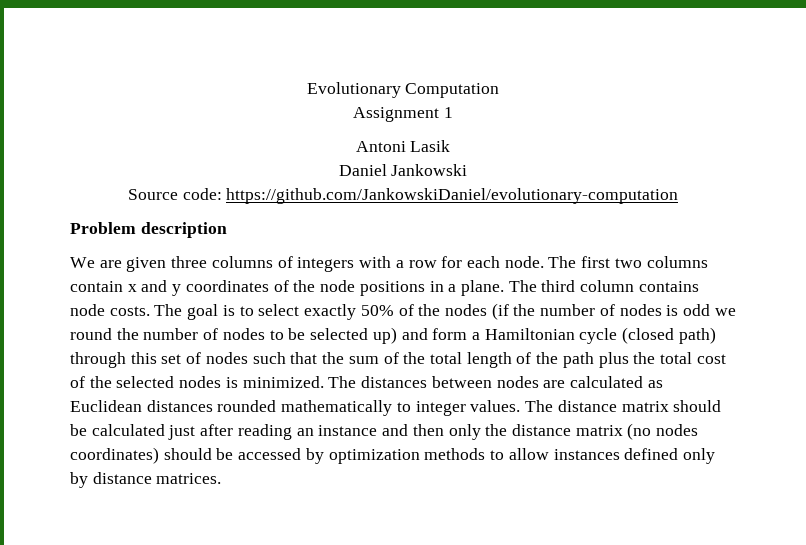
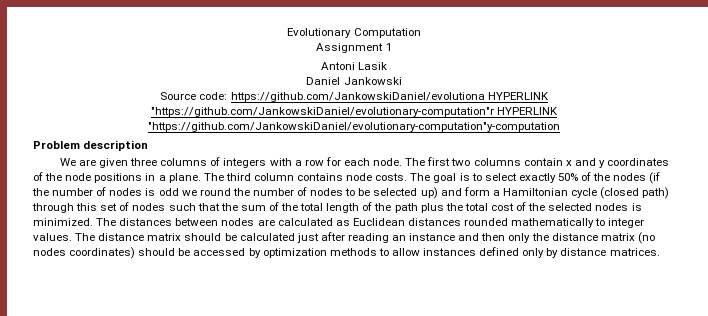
[226,188,679,204] https://github.com/JankowskiDaniel/evolutionary-computation -> [230,92,549,102] [150,107,559,117] [148,122,560,132] https://github.com/JankowskiDaniel/evolutiona HYPERLINK "https://github.com/JankowskiDaniel/evolutionary-computation"r HYPERLINK "https://github.com/JankowskiDaniel/evolutionary-computation"y-computation

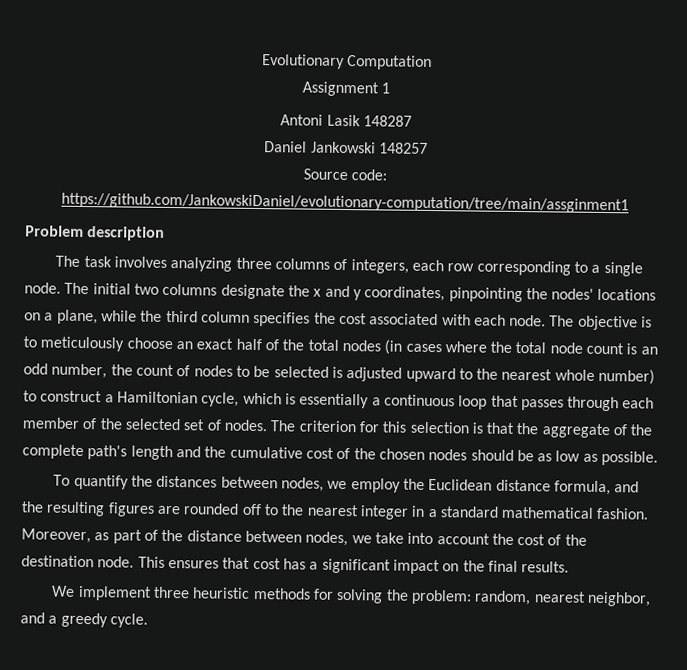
(388, 66) none -> [362,115,412,127] 148287
(402, 81) none -> [378,142,428,154] 148257
[230,92,549,102] [150,107,559,117] [148,122,560,132] [33,140,149,151] [59,157,670,168] [33,172,661,184] [32,187,294,196] https://github.com/JankowskiDaniel/evolutiona HYPERLINK "https://github.com/JankowskiDaniel/evolutionary-computation"r HYPERLINK "https://github.com/JankowskiDaniel/evolutionary-computation"y-computation // Problem description // We are given three columns of integers with a row for each node. The first two columns contain x and y coordinates of the node positions in a plane. The third column contains node costs. The goal is to select exactly 50% of the nodes (if the number of nodes is odd we round the number -> [61,192,629,214] [25,225,166,241] [55,255,643,277] [24,282,657,303] [24,309,653,331] [23,336,658,355] [23,363,174,379] https://github.com/JankowskiDaniel/evolutionary-computation/tree/main/assginment1 // Problem description // The task involves analyzing three columns of integers, each row corresponding to a single node. The initial two columns designate the x and y coordinates, pinpointing the nodes' locations on a plane, while the third column specifies the cost associated with each node. The objective is to meticulously choose an exact half of the total nodes (in cases where the total node count is an odd number, the count
[420,187,670,199] [32,202,196,213] up) and form a Hamiltonian cycle (closed path) through this set of nodes such -> [331,366,656,385] [23,390,655,412] [22,417,484,434] is adjusted upward to the nearest whole number) to construct a Hamiltonian cycle, which is essentially a continuous loop that passes through each member of the selected set of nodes. The criterion for this selection is
[240,202,642,213] [33,218,645,228] [33,232,655,244] [33,247,660,259] sum of the total length of the path plus the total cost of the selected nodes is minimized. The distances between nodes are calculated as Euclidean distances rounded mathematically to integer values. The distance matrix should be calculated just after reading an instance and then only the distance matrix (no nodes coordinates) should be accessed by optimization methods to allow instances defined only by distance matrices. -> [541,423,653,439] [22,444,659,466] [53,474,640,496] [21,501,650,520] [21,528,587,547] [21,555,570,575] [51,585,651,607] [20,612,148,628] aggregate of the complete path's length and the cumulative cost of the chosen nodes should be as low as possible. // To quantify the distances between nodes, we employ the Euclidean distance formula, and the resulting figures are rounded off to the nearest integer in a standard mathematical fashion. Moreover, as part of the distance between nodes, we take into account the cost of the destination node. This ensures that cost has a significant impact on the final results. // We implement three heuristic methods for solving the problem: random, nearest neighbor, and a greedy cycle.

